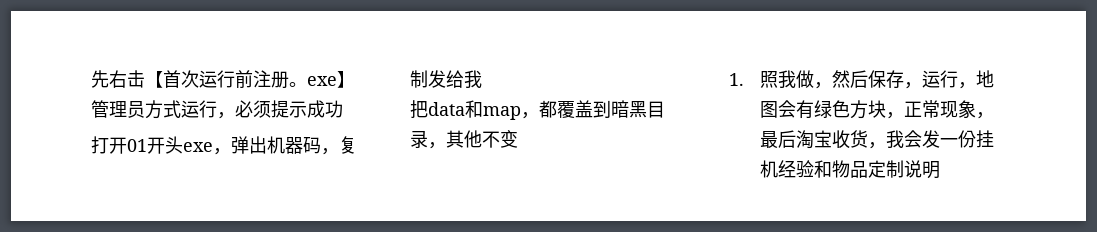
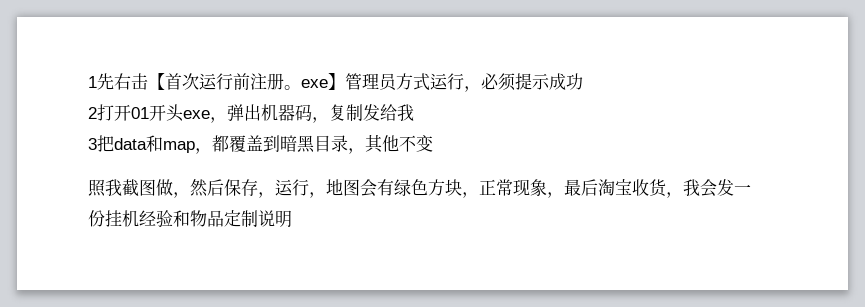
(91, 79) none -> [88,76,97,88] 1
(343, 109) none -> [88,107,97,119] 2
(482, 79) none -> [88,138,97,150] 3
[729,70,796,88] 1.照我 -> [88,179,156,197] 照我截图

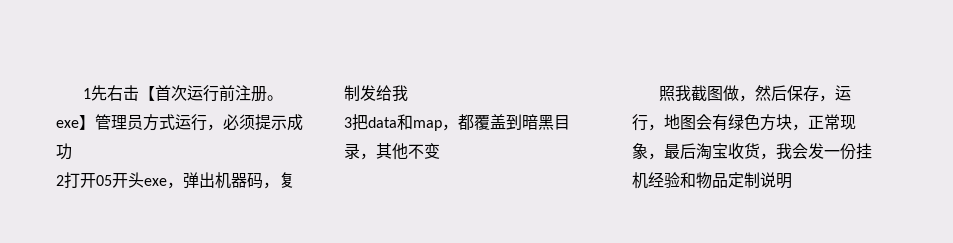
[131,107,149,119] 01 -> [96,175,112,186] 05

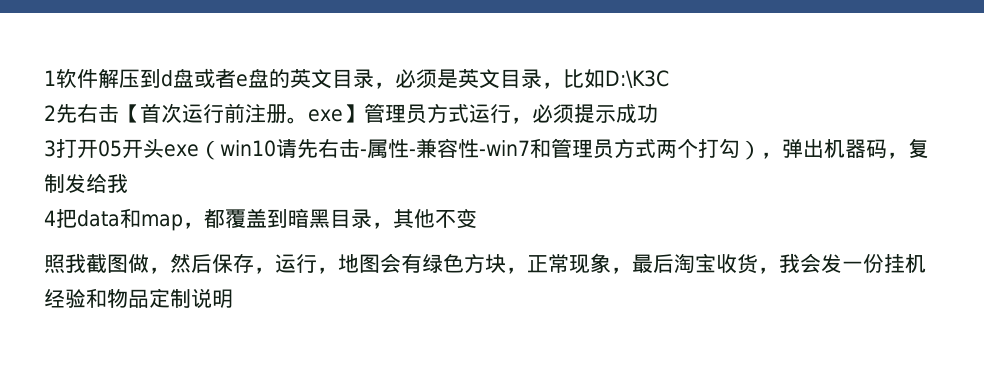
(91, 93) none -> [56,68,669,89] [44,105,56,121] 软件解压到d盘或者e盘的英文目录，必须是英文目录，比如D:\K3C // 2
[56,175,64,186] 2 -> [44,140,56,157] 3
(167, 182) none -> [198,138,761,160] （win10请先右击-属性-兼容性-win7和管理员方式两个打勾）
[344,117,352,128] 3 -> [44,210,56,226] 4

